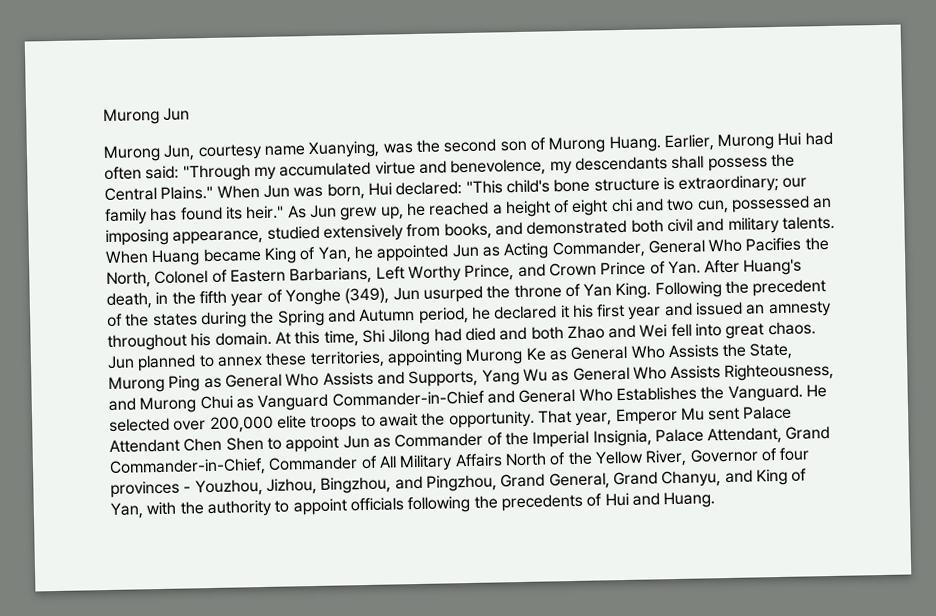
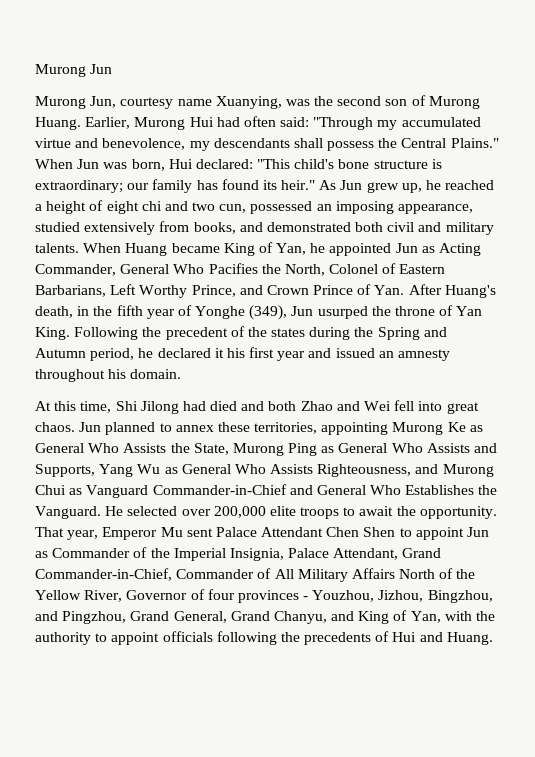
(272, 338) none -> (182, 374) //

